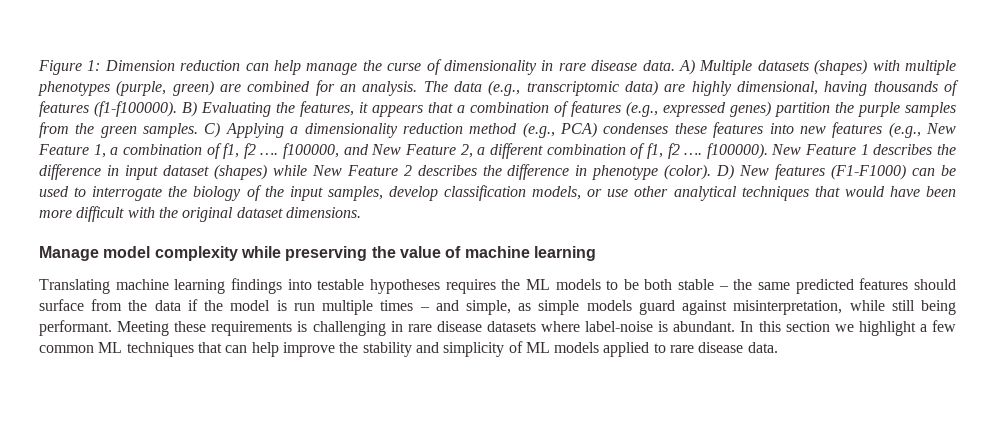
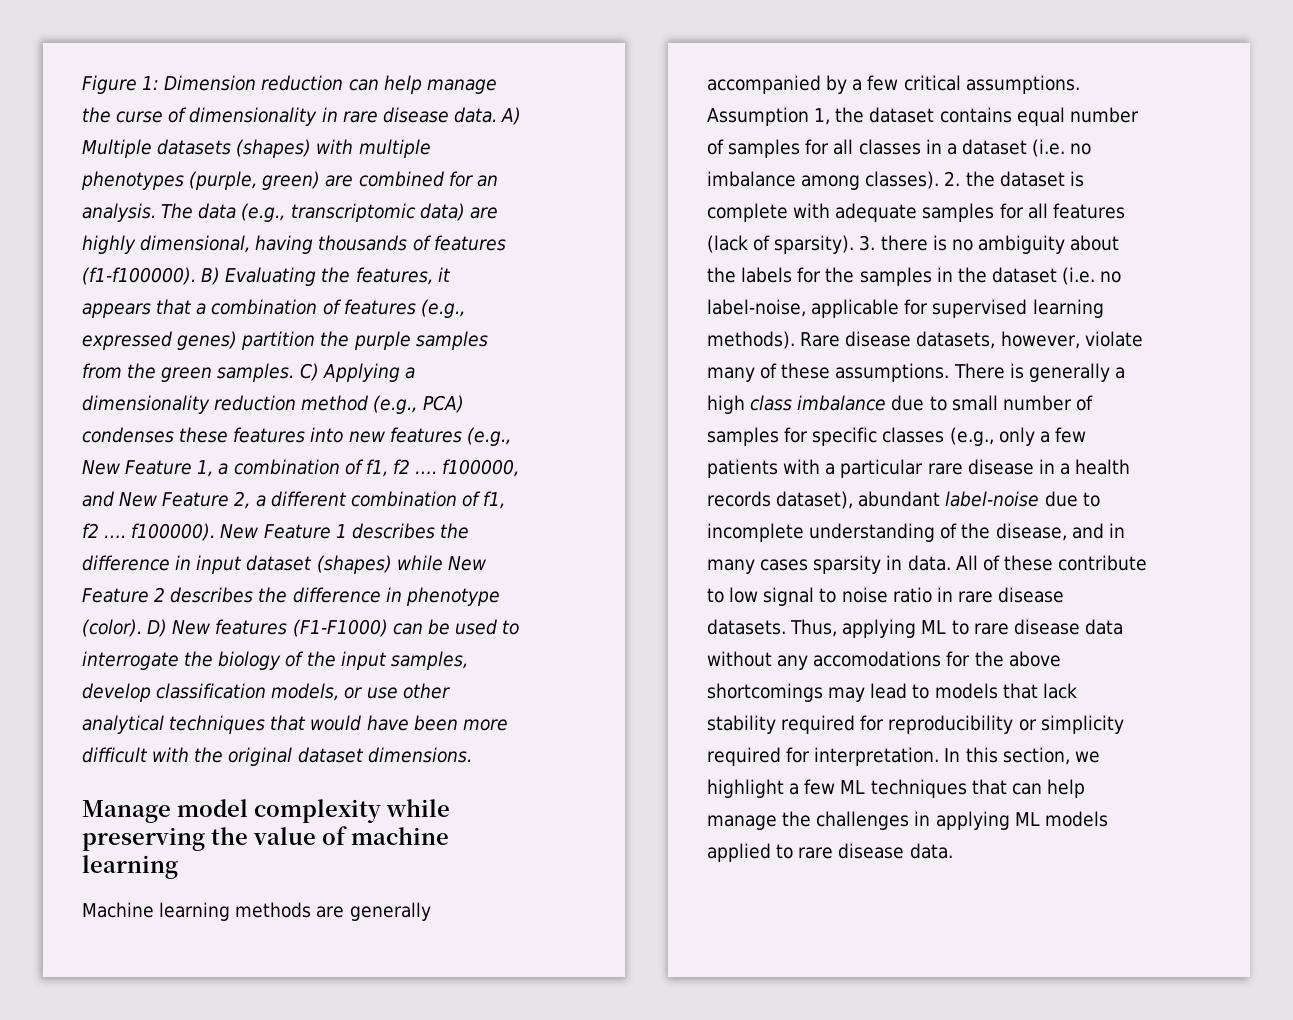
[39,278,956,294] [39,299,957,315] [39,320,736,336] Translating machine learning findings into testable hypotheses requires the ML models to be both stable – the same predicted features should surface from the data if the model is run multiple times – and simple, as simple models guard against misinterpretation, while still being performant. Meeting these requirements is challenging in rare disease datasets where label-noise is abundant. -> [82,902,431,921] [707,75,1080,94] [707,107,1139,126] [707,139,1092,158] [707,171,1084,190] [707,203,1125,222] [707,235,1120,254] [707,267,1122,286] [707,299,1104,318] [707,331,1143,349] [707,363,1125,382] [707,395,1093,414] [707,427,1086,446] [707,459,1131,478] [707,491,1100,509] [707,523,1125,542] [707,555,1148,574] [707,587,1065,606] [707,619,1123,638] [707,651,1061,670] [707,683,1077,702] [707,715,1124,734] [707,747,940,766] Machine learning methods are generally accompanied by a few critical assumptions. Assumption 1, the dataset contains equal number of samples for all classes in a dataset (i.e. no imbalance among classes). 2. the dataset is complete with adequate samples for all features (lack of sparsity). 3. there is no ambiguity about the labels for the samples in the dataset (i.e. no label-noise, applicable for supervised learning methods). Rare disease datasets, however, violate many of these assumptions. There is generally a high class imbalance due to small number of samples for specific classes (e.g., only a few patients with a particular rare disease in a health records dataset), abundant label-noise due to incomplete understanding of the disease, and in many cases sparsity in data. All of these contribute to low signal to noise ratio in rare disease datasets. Thus, applying ML to rare disease data without any accomodations for the above shortcomings may lead to models that lack stability required for reproducibility or simplicity required for interpretation.
[785,321,830,332] section -> [1002,747,1070,765] section,
[39,345,94,353] common -> (836, 787) none
[282,341,523,357] improve the stability and simplicity of -> [707,811,1010,830] manage the challenges in applying

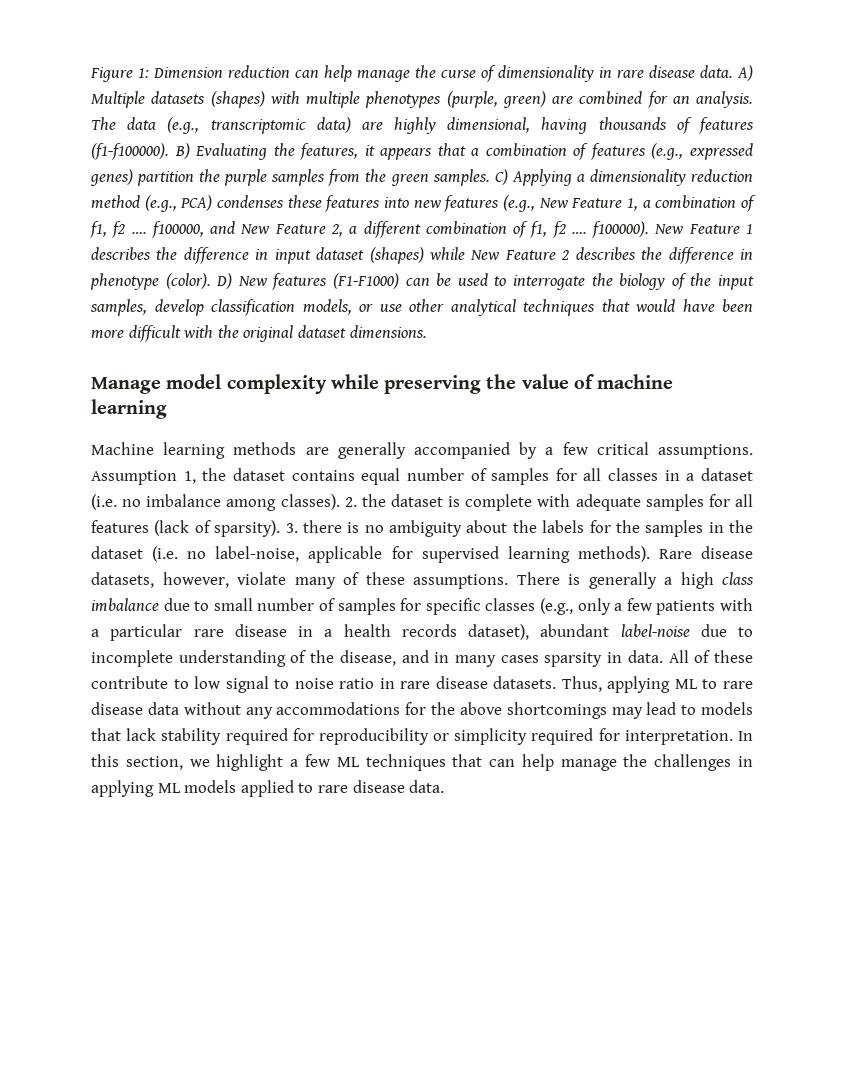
[813,651,942,667] accomodations -> [276,702,401,715] accommodations

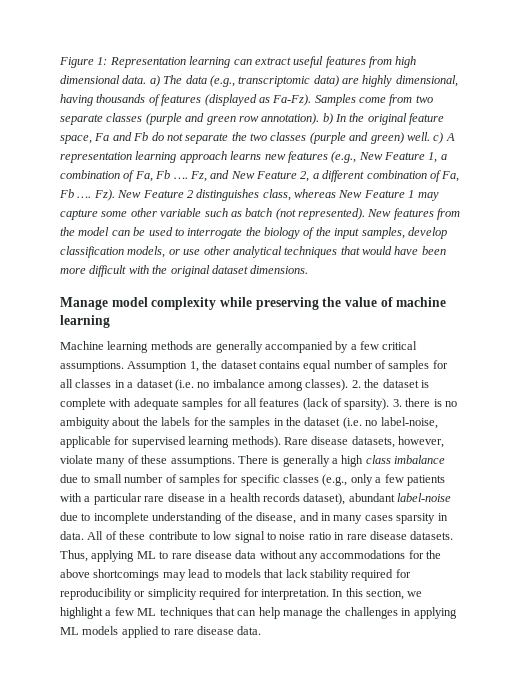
[153,65,753,82] [91,91,753,108] Dimension reduction can help manage the curse of dimensionality in rare disease data. A) Multiple datasets (shapes) with multiple phenotypes (purple, green) are combined for an analysis. -> [109,56,417,68] [60,75,160,87] Representation learning can extract useful features from high dimensional data. a)
[91,143,753,160] [90,169,754,186] [91,195,409,212] (f1-f100000). B) Evaluating the features, it appears that a combination of features (e.g., expressed genes) partition the purple samples from the green samples. C) Applying a dimensionality reduction method (e.g., PCA) condenses these features into -> [204,94,433,106] [60,113,445,125] [60,132,455,144] [60,151,262,163] (displayed as Fa-Fz). Samples come from two separate classes (purple and green row annotation). b) In the original feature space, Fa and Fb do not separate the two classes (purple and green) well. c) A representation learning approach learns
[90,221,204,238] f1, f2 …. f100000, -> [134,170,207,182] Fa, Fb …. Fz,
[530,221,754,238] [91,247,754,264] [90,273,399,290] f1, f2 …. f100000). New Feature 1 describes the difference in input dataset (shapes) while New Feature 2 describes the difference in phenotype (color). D) New features (F1-F1000) -> [441,171,460,182] [59,189,439,201] [60,208,461,220] [60,227,110,236] Fa, Fb …. Fz). New Feature 2 distinguishes class, whereas New Feature 1 may capture some other variable such as batch (not represented). New features from the model

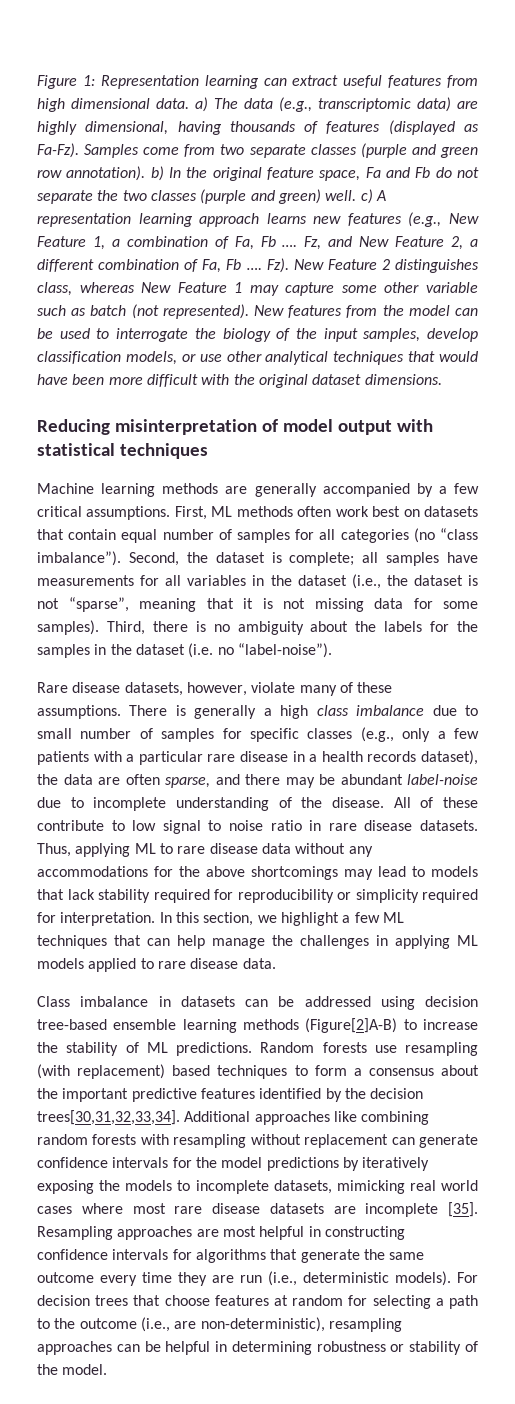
[60,297,447,310] [60,315,110,328] Manage model complexity while preserving the value of machine learning -> [37,419,433,435] [37,443,208,459] Reducing misinterpretation of model output with statistical techniques
[127,360,300,372] Assumption 1, the dataset contains -> [174,506,479,520] [37,529,117,540] First, ML methods often work best on datasets that contain
[75,379,429,391] [60,398,402,410] classes in a dataset (i.e. no imbalance among classes). 2. the dataset is complete with adequate samples for all features (lack of sparsity). 3. -> [340,528,478,543] [37,551,478,566] [37,574,479,589] [37,597,478,612] [37,620,145,635] categories (no “class imbalance”). Second, the dataset is complete; all samples have measurements for all variables in the dataset (i.e., the dataset is not “sparse”, meaning that it is not missing data for some samples). Third,
[380,417,438,429] [60,436,281,448] label-noise, applicable for supervised learning methods). -> [237,643,332,658] “label-noise”). //
(346, 499) none -> [37,774,335,788] the data are often sparse, and there may be
[256,512,448,524] [60,531,84,540] disease, and in many cases sparsity in data. -> [332,797,384,808] disease.
(262, 630) none -> [37,996,478,1010] [37,1018,478,1033] [37,1042,478,1056] [37,1064,479,1079] [37,1088,424,1102] [37,1110,430,1125] [37,1134,478,1148] [37,1157,430,1171] [37,1180,478,1194] [37,1202,478,1217] [37,1226,405,1240] [37,1249,425,1263] [37,1271,478,1286] [37,1295,478,1309] [37,1317,402,1332] [37,1341,478,1355] [37,1364,108,1375] // Class imbalance in datasets can be addressed using decision tree-based ensemble learning methods (Figure[2]A-B) to increase the stability of ML predictions. Random forests use resampling (with replacement) based techniques to form a consensus about the important predictive features identified by the decision trees[30,31,32,33,34]. Additional approaches like combining random forests with resampling without replacement can generate confidence intervals for the model predictions by iteratively exposing the models to incomplete datasets, mimicking real world cases where most rare disease datasets are incomplete [35]. Resampling approaches are most helpful in constructing confidence intervals for algorithms that generate the same outcome every time they are run (i.e., deterministic models). For decision trees that choose features at random for selecting a path to the outcome (i.e., are non-deterministic), resampling approaches can be helpful in determining robustness or stability of the model.

